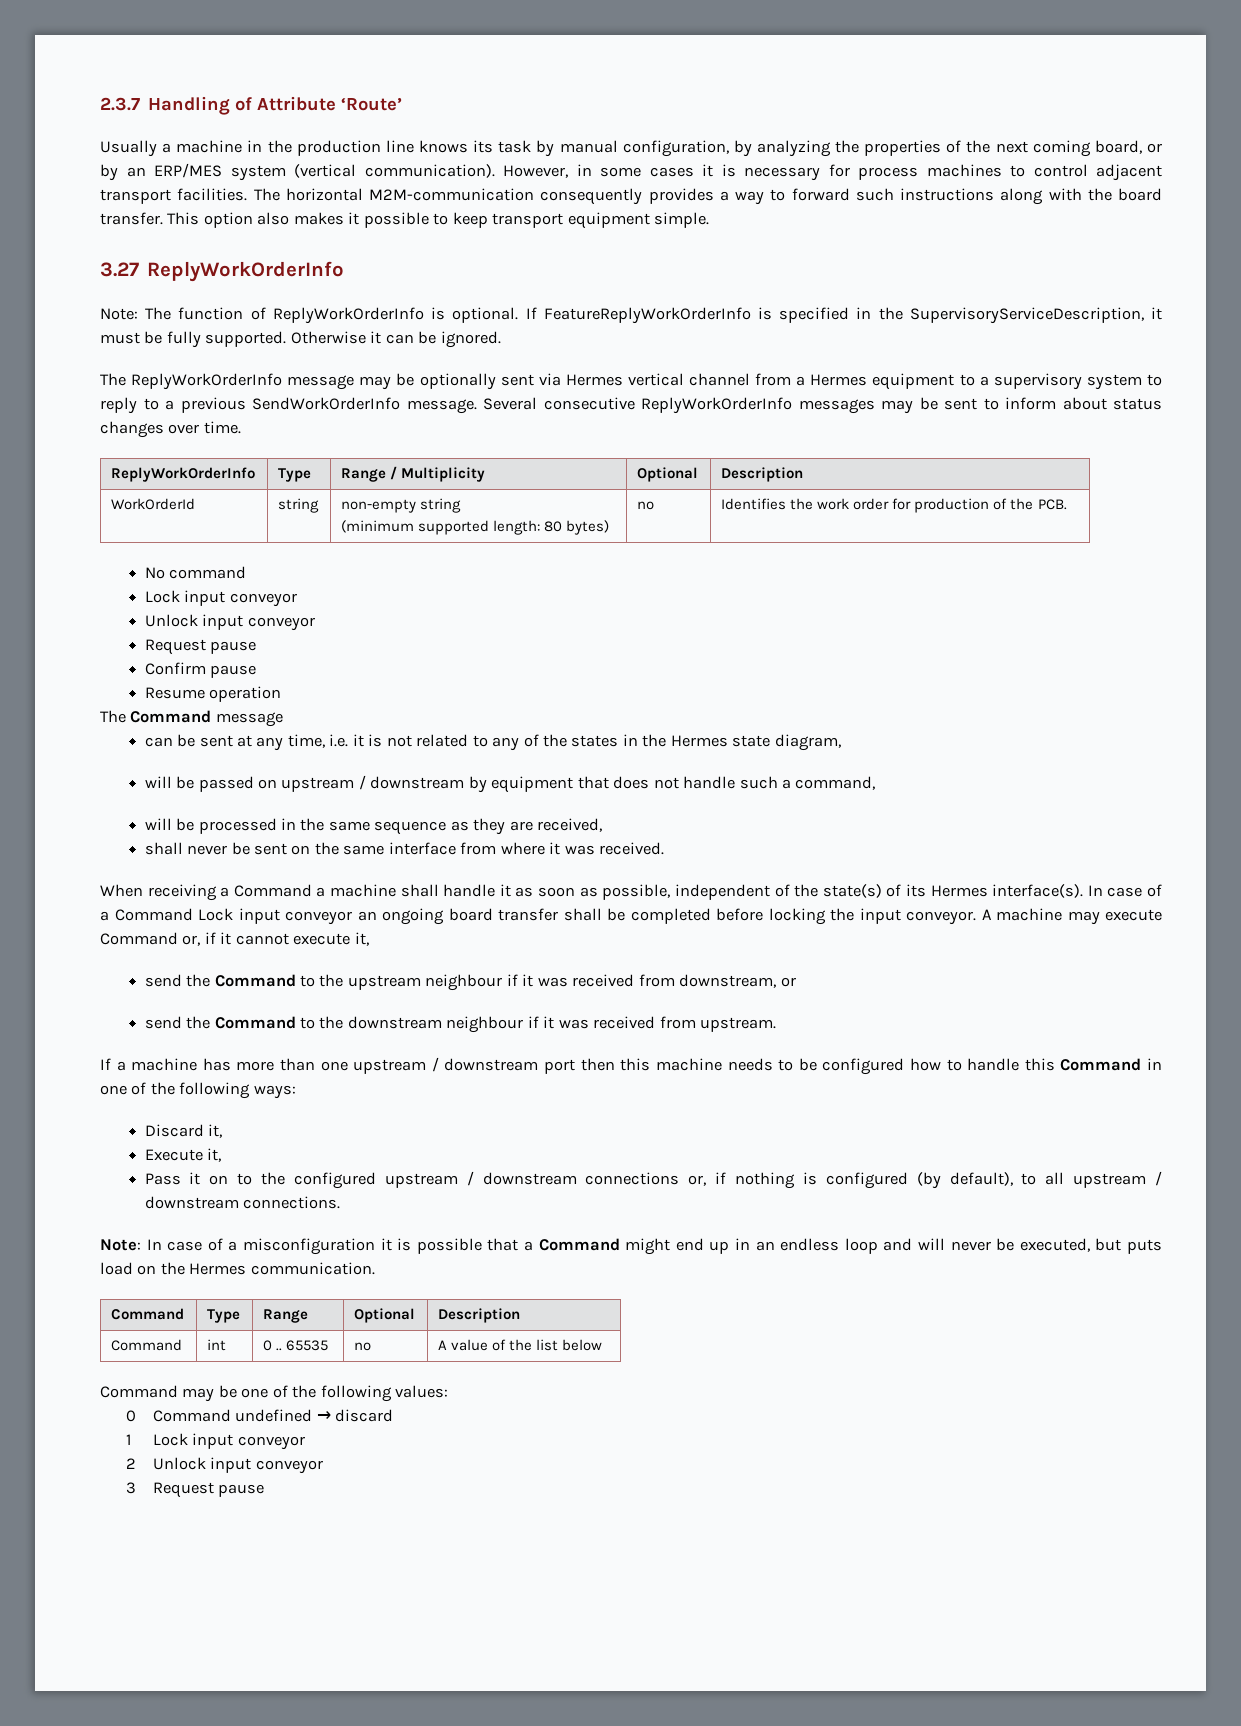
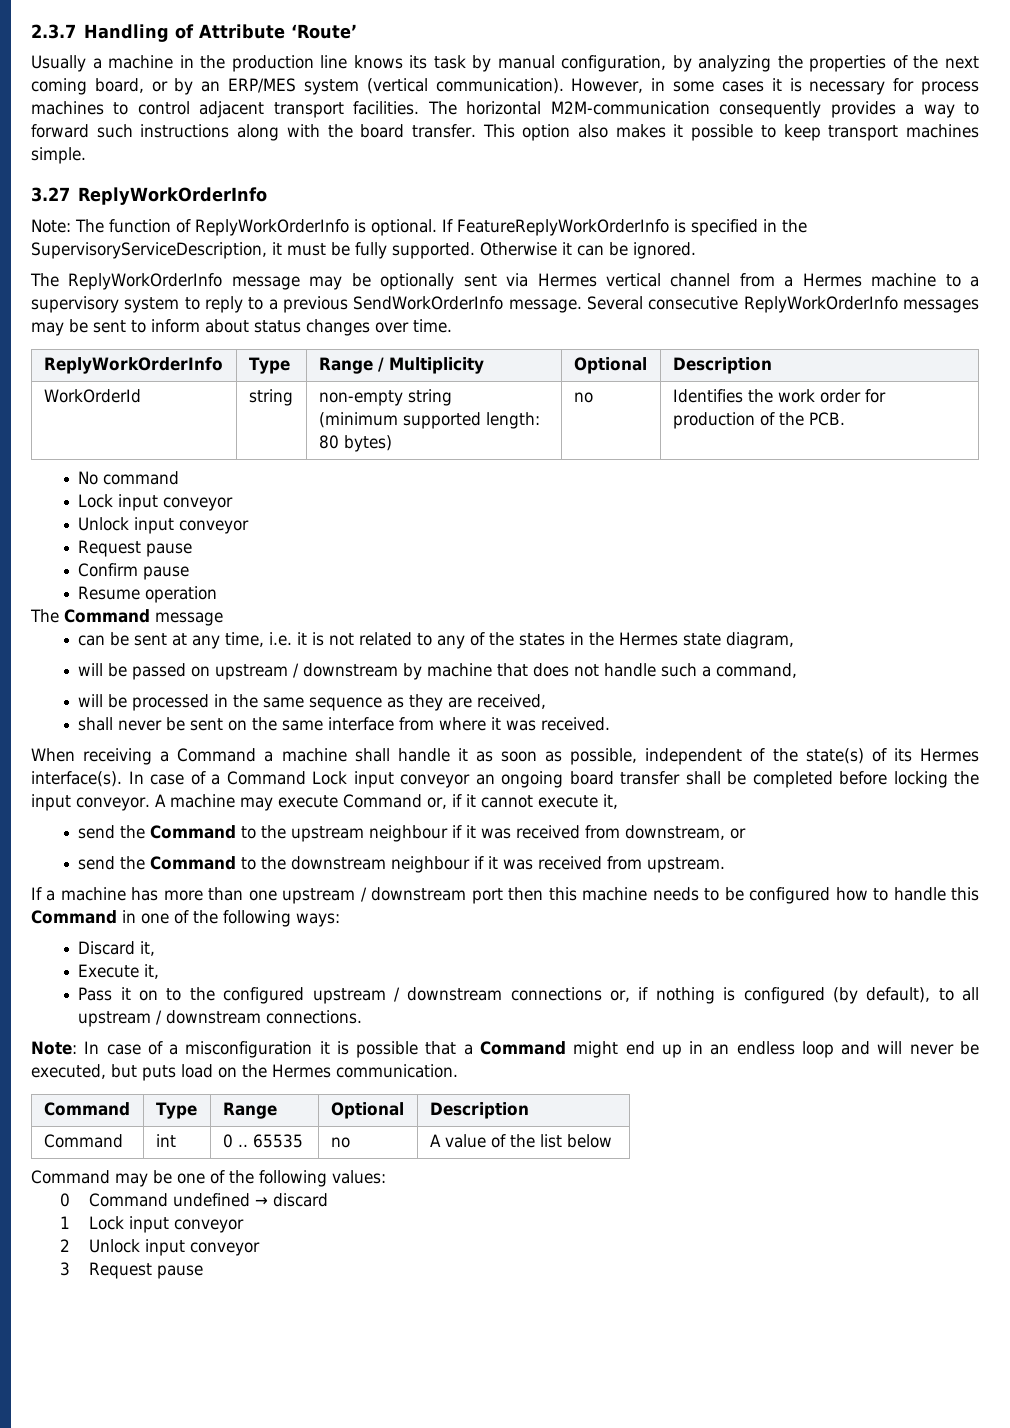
[567,212,650,229] equipment -> [906,124,980,138] machines
[872,373,955,390] equipment -> [871,273,937,287] machine
[491,776,574,793] equipment -> [427,663,493,677] machine

